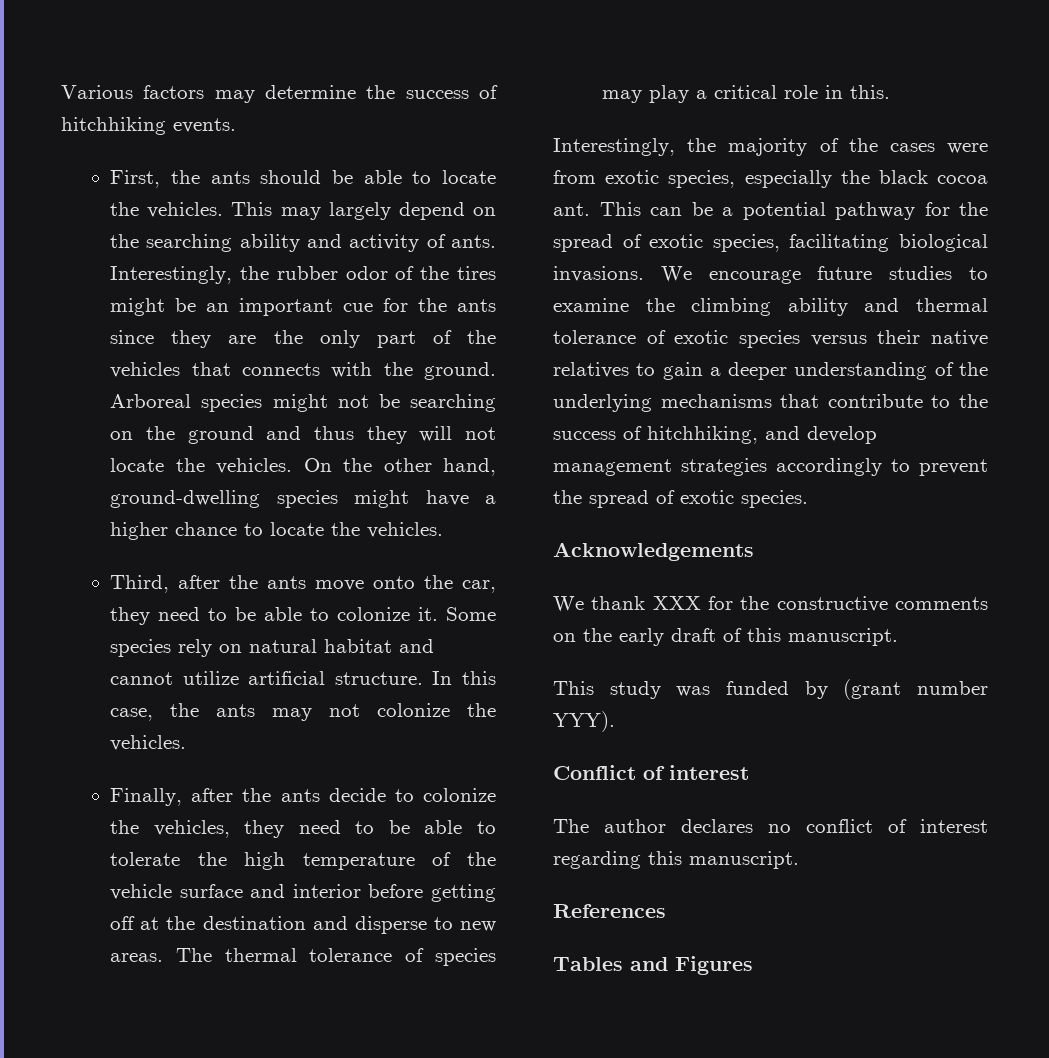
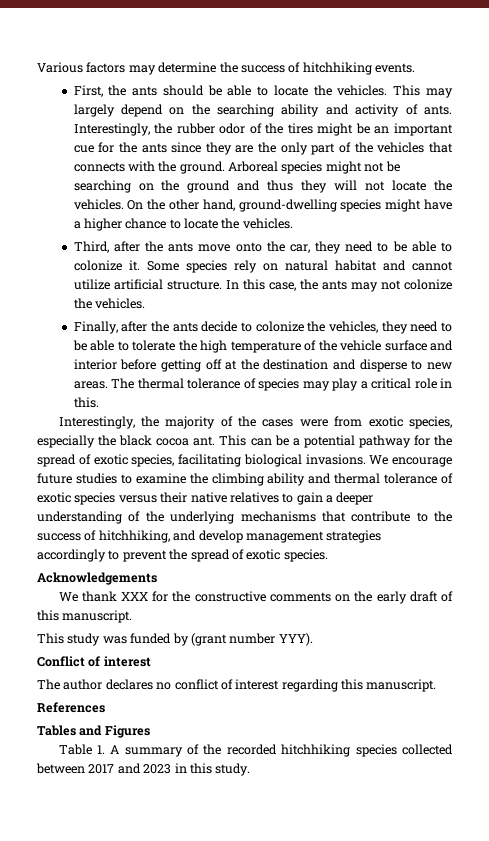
(753, 965) none -> [58,744,453,757] [36,763,251,776] // Table 1. A summary of the recorded hitchhiking species collected between 2017 and 2023 in this study.

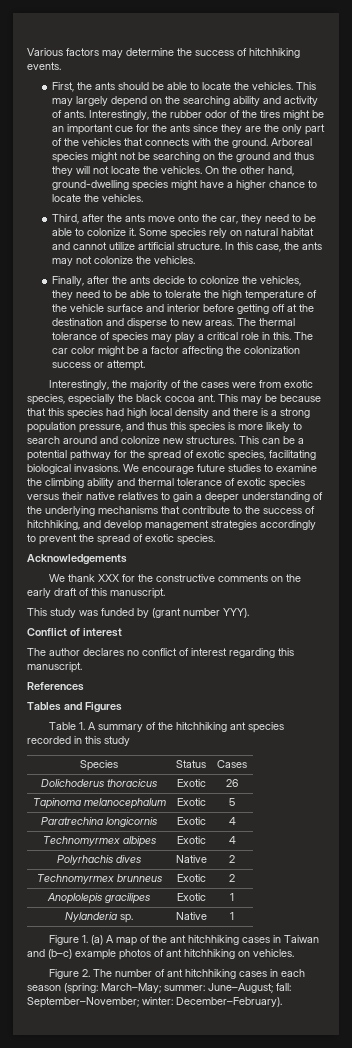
(99, 402) none -> [294,332,314,340] [52,346,301,356] [52,360,146,371] The car color might be a factor affecting the colonization success or attempt.
(247, 440) none -> [241,394,321,404] [27,408,310,419] [27,422,302,433] [27,436,259,444] may be because that this species had high local density and there is a strong population pressure, and thus this species is more likely to search around and colonize new structures. This
[226,744,453,757] [36,763,251,776] recorded hitchhiking species collected between 2017 and 2023 in this study. -> [175,722,284,733] [27,736,130,746] [80,760,118,771] [176,760,206,768] [217,760,247,768] [40,779,157,787] [176,779,206,787] [226,779,238,787] [32,798,166,809] [176,798,206,806] [229,798,235,806] [40,817,157,827] [176,817,206,825] [228,817,236,825] [42,836,156,847] [176,836,206,844] [228,836,236,844] [56,855,141,865] [175,855,207,863] [229,855,235,863] [36,874,162,884] [176,874,206,882] [229,874,235,882] [46,893,150,904] [176,893,206,901] [230,893,234,901] [65,912,133,923] [175,912,207,920] [230,912,234,920] [48,935,319,946] [27,949,294,960] [48,969,305,979] [27,983,291,994] [27,997,282,1008] hitchhiking ant species recorded in this study // Species | Status | Cases // Dolichoderus thoracicus | Exotic | 26 // Tapinoma melanocephalum | Exotic | 5 // Paratrechina longicornis | Exotic | 4 // Technomyrmex albipes | Exotic | 4 // Polyrhachis dives | Native | 2 // Technomyrmex brunneus | Exotic | 2 // Anoplolepis gracilipes | Exotic | 1 // Nylanderia sp. | Native | 1 // Figure 1. (a) A map of the ant hitchhiking cases in Taiwan and (b–c) example photos of ant hitchhiking on vehicles. // Figure 2. The number of ant hitchhiking cases in each season (spring: March–May; summer: June–August; fall: September–November; winter: December–February).

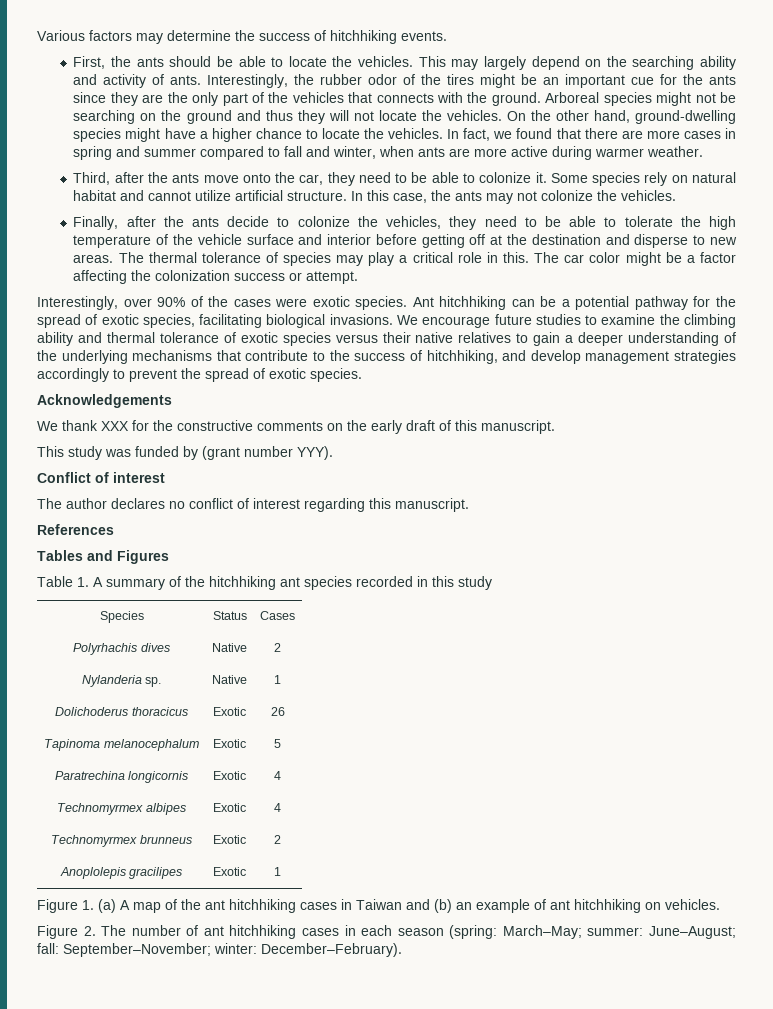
(144, 198) none -> [447,128,736,141] [73,146,704,160] In fact, we found that there are more cases in spring and summer compared to fall and winter, when ants are more active during warmer weather.
[111,380,168,390] the majority -> [123,297,186,307] over 90%
[258,380,313,388] [27,394,321,405] [27,408,310,419] [27,422,302,433] [27,436,259,444] from exotic species, especially the black cocoa ant. This may be because that this species had high local density and there is a strong population pressure, and thus this species is more likely to search around and colonize new structures. This -> [312,296,507,310] exotic species. Ant hitchhiking
(247, 764) none -> [73,643,170,655] [212,643,247,652] [274,643,281,652] [81,675,162,687] [212,675,247,684] [274,675,281,684] // Polyrhachis dives | Native | 2 // Nylanderia sp. | Native | 1
[56,855,141,865] [175,855,207,863] [229,855,235,863] // Polyrhachis dives | Native | 2 -> (281, 807) none
[65,912,133,923] [175,912,207,920] [230,912,234,920] // Nylanderia sp. | Native | 1 -> (281, 871) none
[48,949,151,960] (b–c) example photos -> [434,899,530,913] (b) an example

